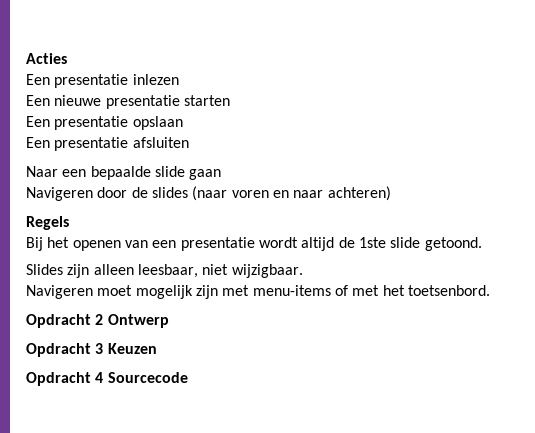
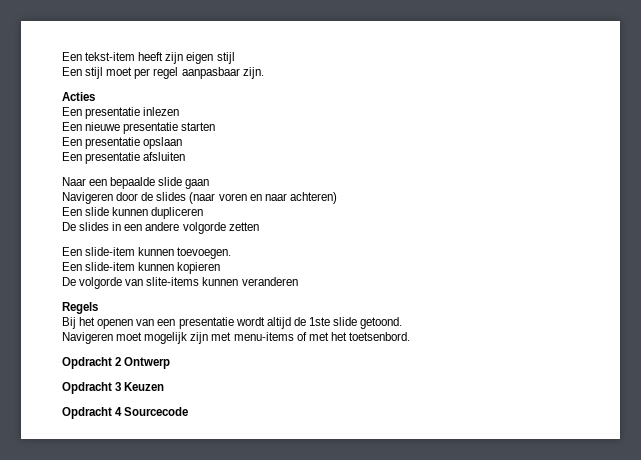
(26, 58) none -> [62,52,235,64] [62,67,264,79] Een tekst-item heeft zijn eigen stijl // Een stijl moet per regel aanpasbaar zijn. //
(391, 193) none -> [62,207,204,219] [62,222,259,234] [62,247,232,259] [62,262,221,274] [62,277,298,289] // Een slide kunnen dupliceren // De slides in een andere volgorde zetten // Een slide-item kunnen toevoegen. // Een slide-item kunnen kopieren // De volgorde van slite-items kunnen veranderen
[26,264,303,278] // Slides zijn alleen leesbaar, niet wijzigbaar. -> (403, 323) none

